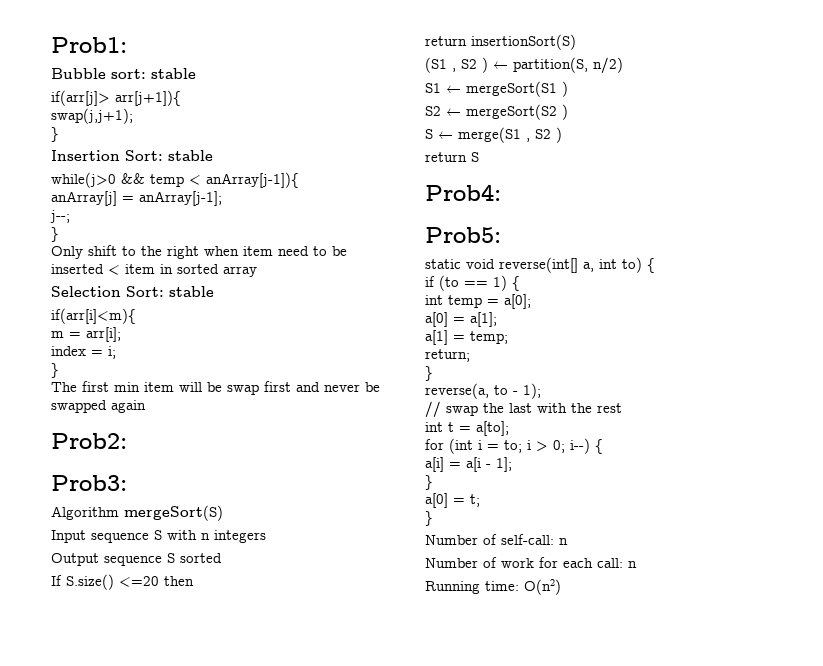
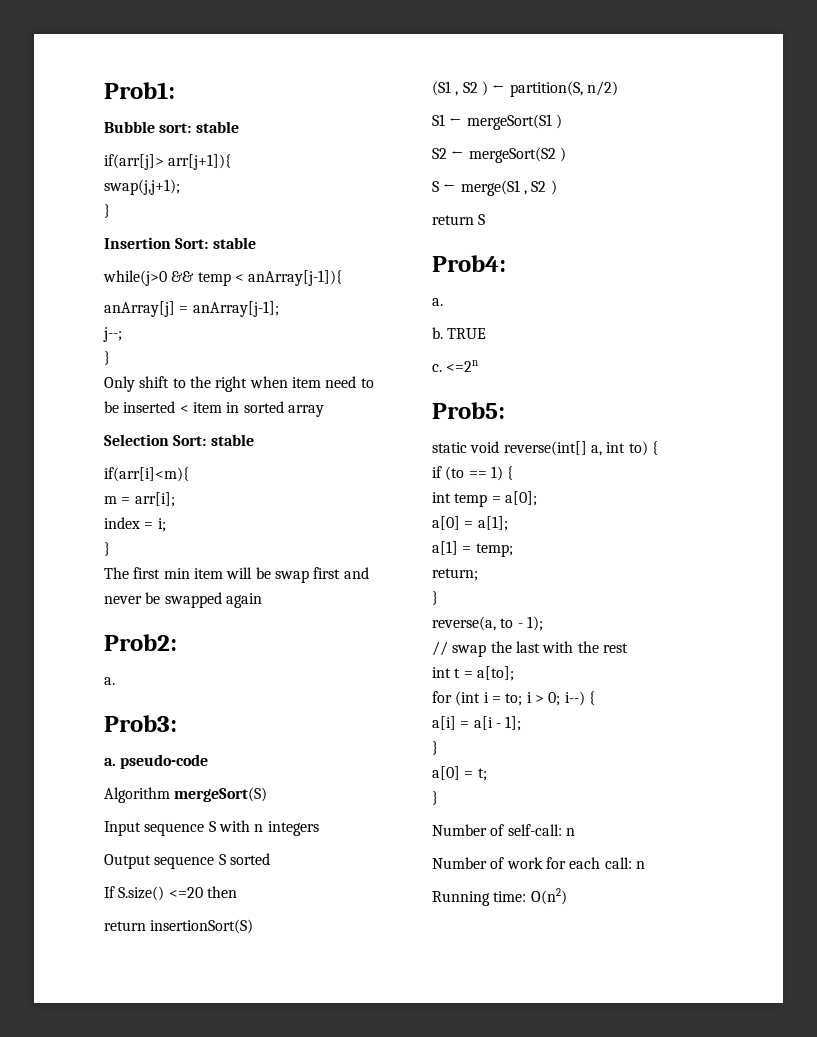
(127, 441) none -> [104,677,115,685] // a.
(127, 483) none -> [104,754,209,769] // a. pseudo-code
(501, 192) none -> [432,298,443,306] [432,327,487,339] [432,360,479,372] // a. // b. TRUE // c. <=2n

